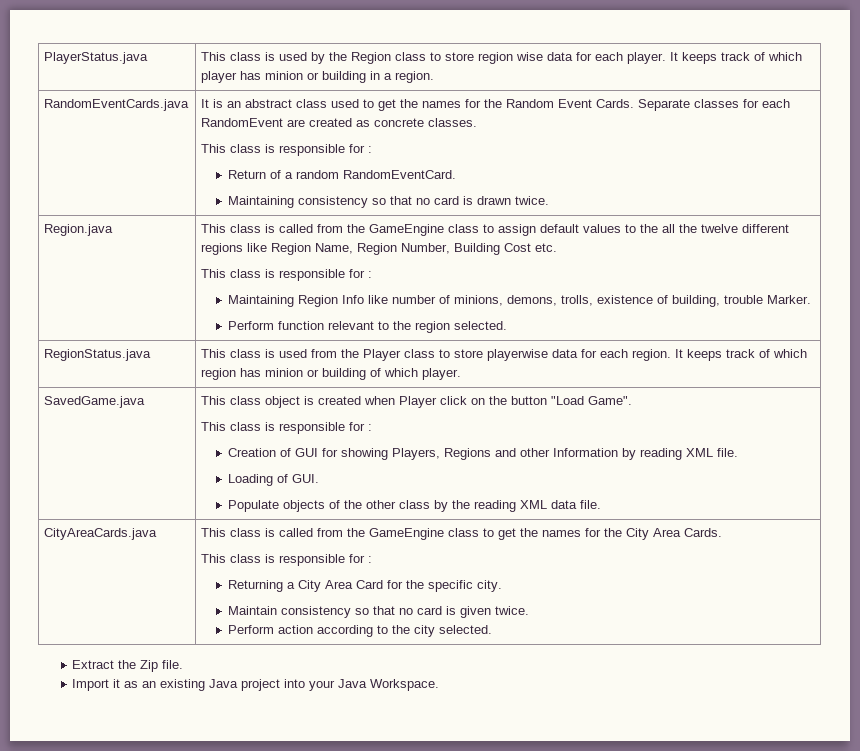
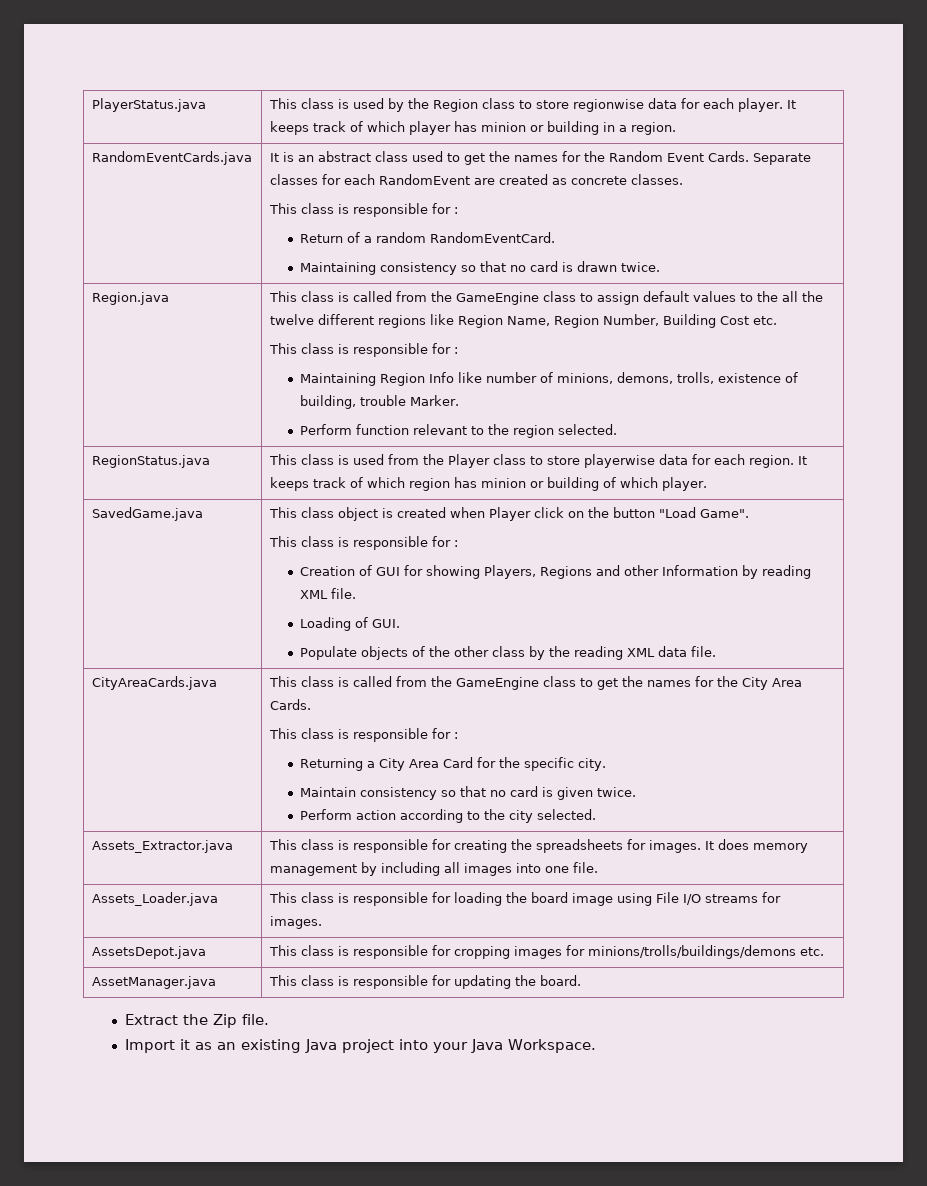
[478,52,544,64] region wise -> [572,99,644,112] regionwise
(492, 629) none -> [91,840,233,853] [268,839,808,853] [269,862,598,876] [91,892,218,906] [268,892,781,906] [269,916,322,929] [91,946,206,959] [268,945,824,959] [91,976,216,989] [268,975,581,989] // Assets_Extractor.java | This class is responsible for creating the spreadsheets for images. It does memory management by including all images into one file. // Assets_Loader.java | This class is responsible for loading the board image using File I/O streams for images. // AssetsDepot.java | This class is responsible for cropping images for minions/trolls/buildings/demons etc. // AssetManager.java | This class is responsible for updating the board.

